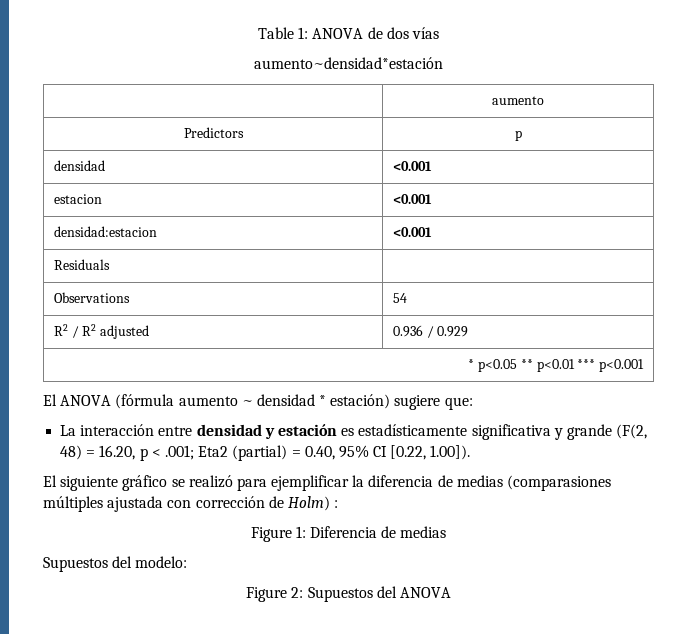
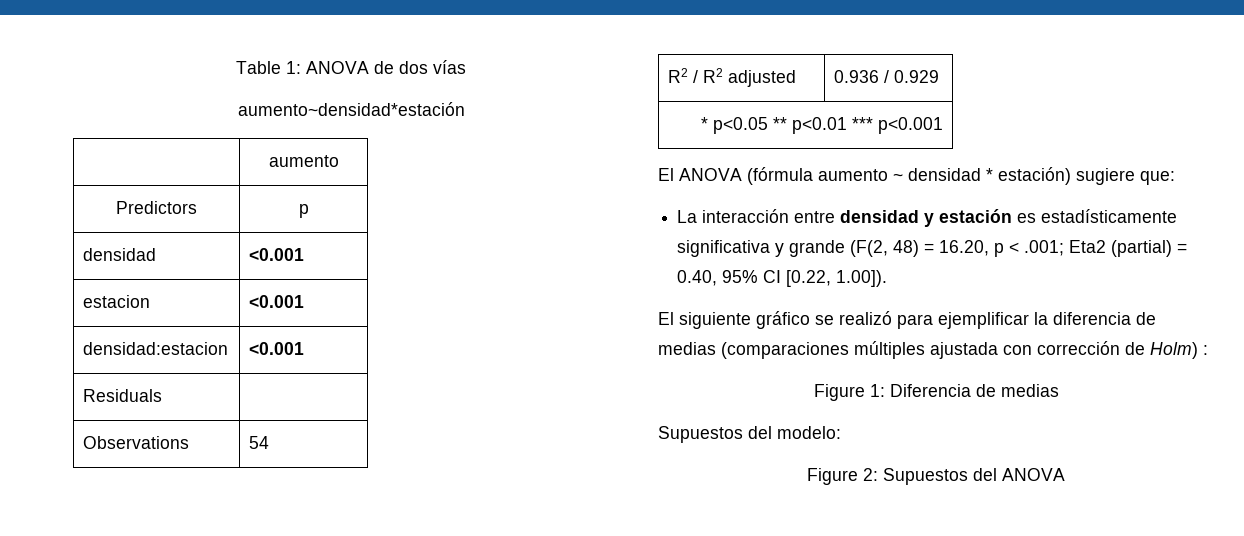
[507,475,612,491] (comparasiones -> [721,342,849,359] (comparaciones

